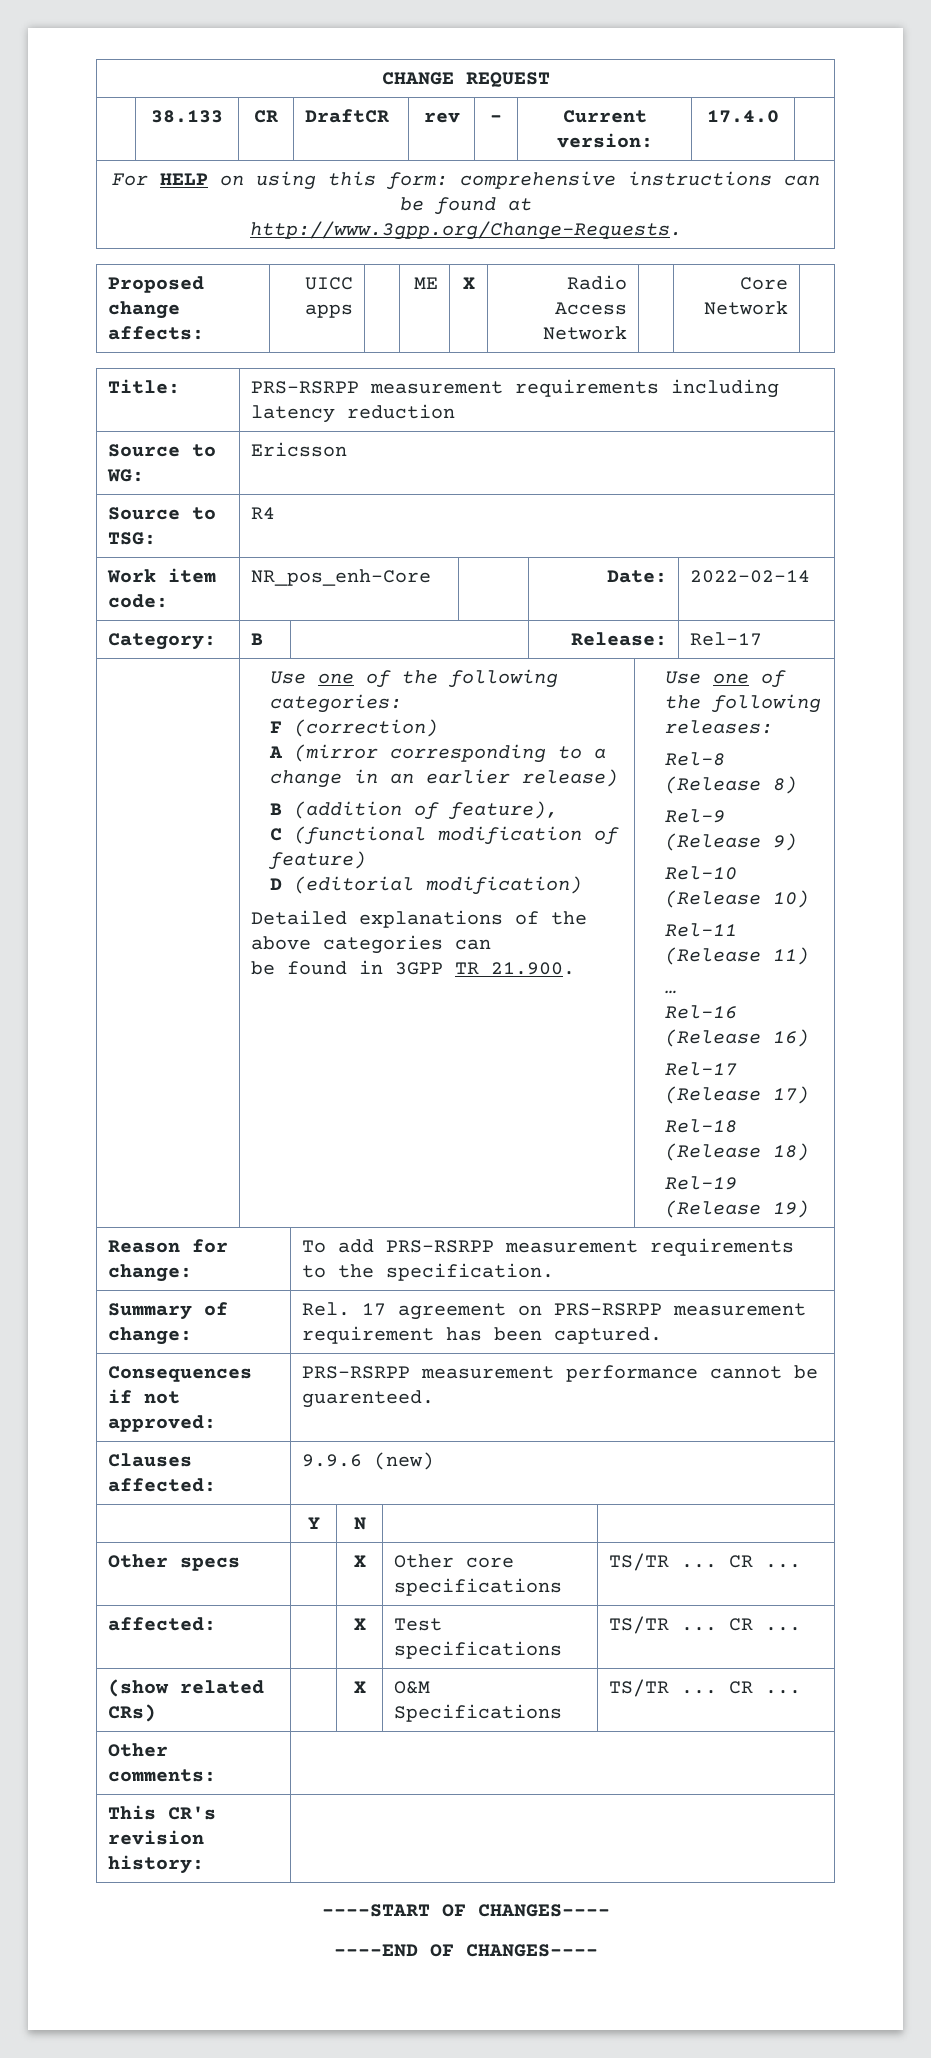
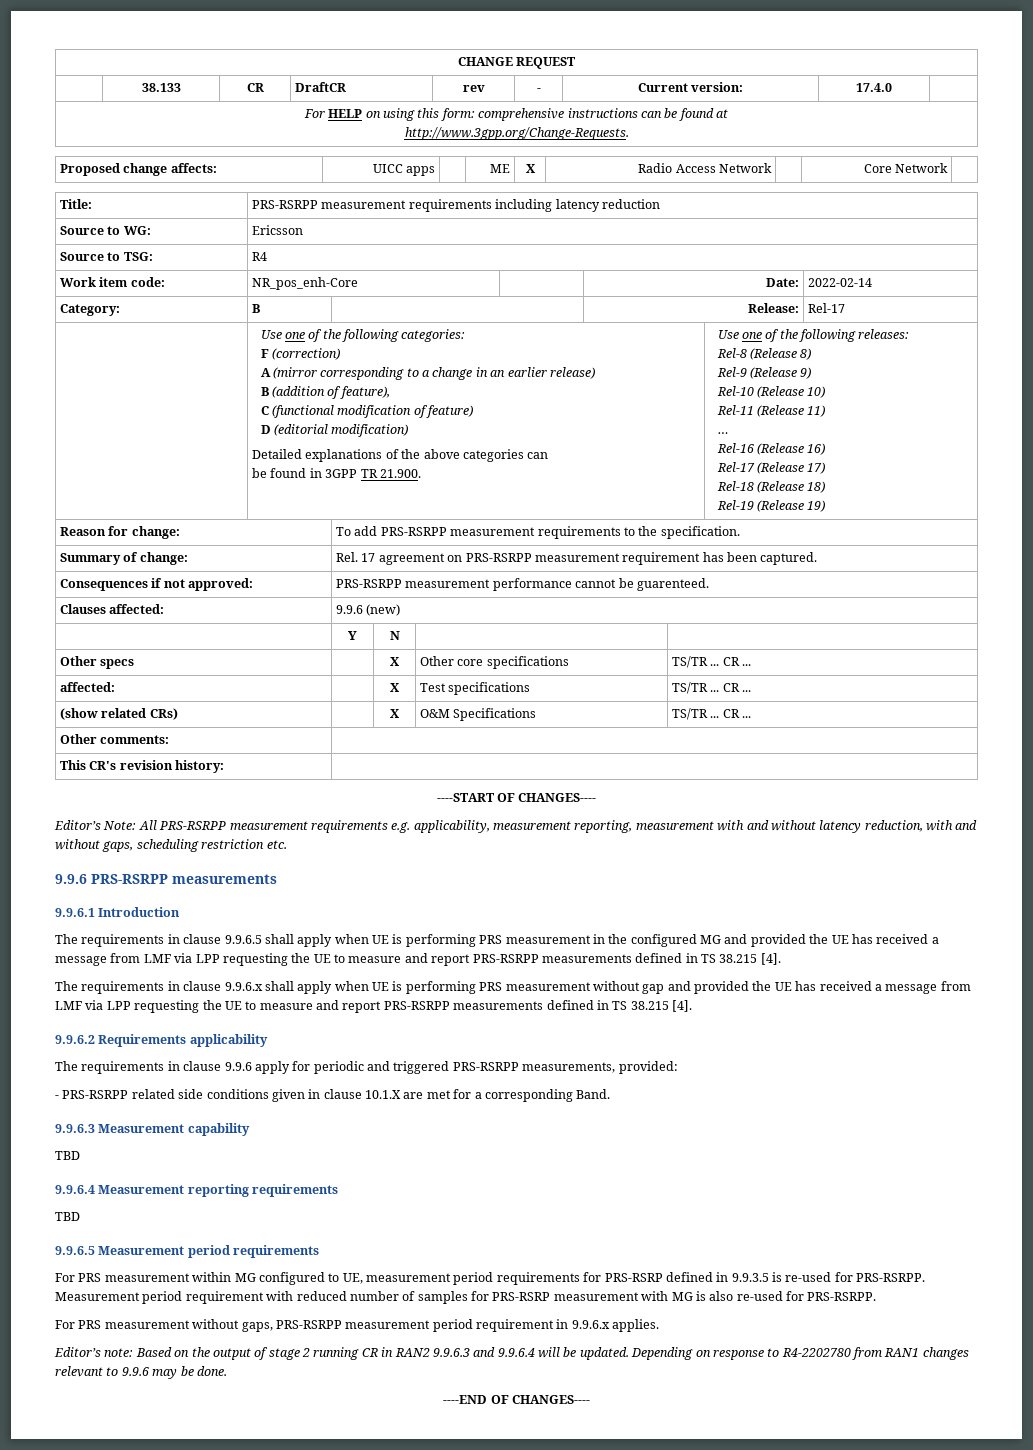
(610, 1910) none -> [54,820,978,833] [55,839,287,852] [55,874,277,884] [55,907,181,917] [55,934,939,947] [55,953,781,966] [55,981,971,994] [55,1000,692,1013] [55,1034,268,1047] [55,1061,678,1074] [55,1089,611,1102] [55,1123,250,1136] [55,1151,80,1160] [55,1184,339,1197] [55,1212,80,1221] [55,1245,320,1258] [55,1272,926,1285] [55,1291,877,1304] [55,1319,660,1332] [54,1347,969,1360] [55,1366,227,1379] // Editor’s Note: All PRS-RSRPP measurement requirements e.g. applicability, measurement reporting, measurement with and without latency reduction, with and without gaps, scheduling restriction etc. // 9.9.6 PRS-RSRPP measurements // 9.9.6.1 Introduction // The requirements in clause 9.9.6.5 shall apply when UE is performing PRS measurement in the configured MG and provided the UE has received a message from LMF via LPP requesting the UE to measure and report PRS-RSRPP measurements defined in TS 38.215 [4]. // The requirements in clause 9.9.6.x shall apply when UE is performing PRS measurement without gap and provided the UE has received a message from LMF via LPP requesting the UE to measure and report PRS-RSRPP measurements defined in TS 38.215 [4]. // 9.9.6.2 Requirements applicability // The requirements in clause 9.9.6 apply for periodic and triggered PRS-RSRPP measurements, provided: // - PRS-RSRPP related side conditions given in clause 10.1.X are met for a corresponding Band. // 9.9.6.3 Measurement capability // TBD // 9.9.6.4 Measurement reporting requirements // TBD // 9.9.6.5 Measurement period requirements // For PRS measurement within MG configured to UE, measurement period requirements for PRS-RSRP defined in 9.9.3.5 is re-used for PRS-RSRPP. Measurement period requirement with reduced number of samples for PRS-RSRP measurement with MG is also re-used for PRS-RSRPP. // For PRS measurement without gaps, PRS-RSRPP measurement period requirement in 9.9.6.x applies. // Editor’s note: Based on the output of stage 2 running CR in RAN2 9.9.6.3 and 9.9.6.4 will be updated. Depending on response to R4-2202780 from RAN1 changes relevant to 9.9.6 may be done.

